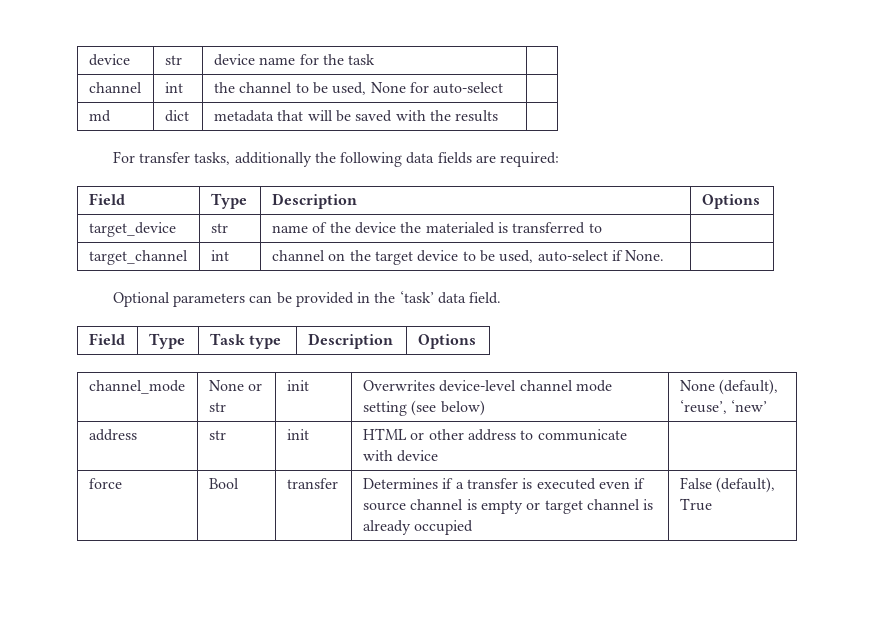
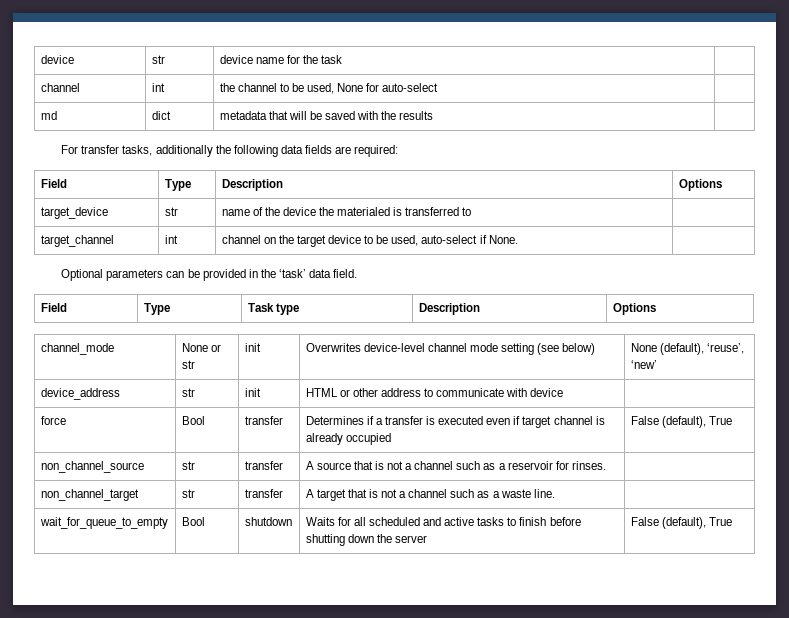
[88,429,137,441] address -> [40,388,120,400] device_address
[362,499,541,514] source channel is empty or -> (521, 420) none
(712, 504) none -> [40,461,144,473] [181,461,195,470] [244,461,283,470] [305,461,606,470] [40,489,139,501] [181,489,195,498] [244,489,283,498] [305,489,555,501] [39,517,168,529] [181,517,205,526] [244,517,292,526] [305,517,581,526] [305,534,427,546] [630,517,732,529] // non_channel_source | str | transfer | A source that is not a channel such as a reservoir for rinses. | // non_channel_target | str | transfer | A target that is not a channel such as a waste line. | // wait_for_queue_to_empty | Bool | shutdown | Waits for all scheduled and active tasks to finish before shutting down the server | False (default), True

